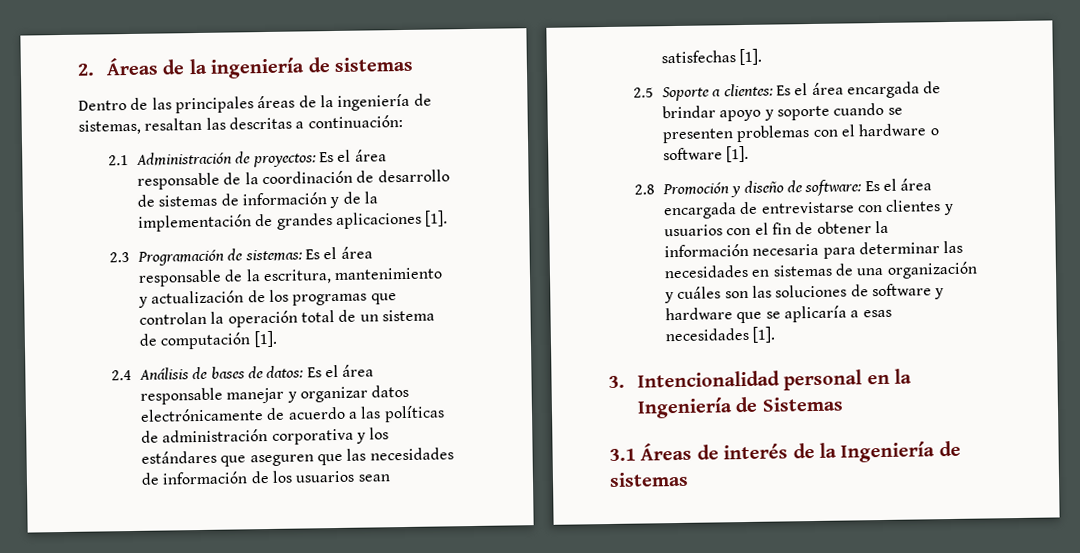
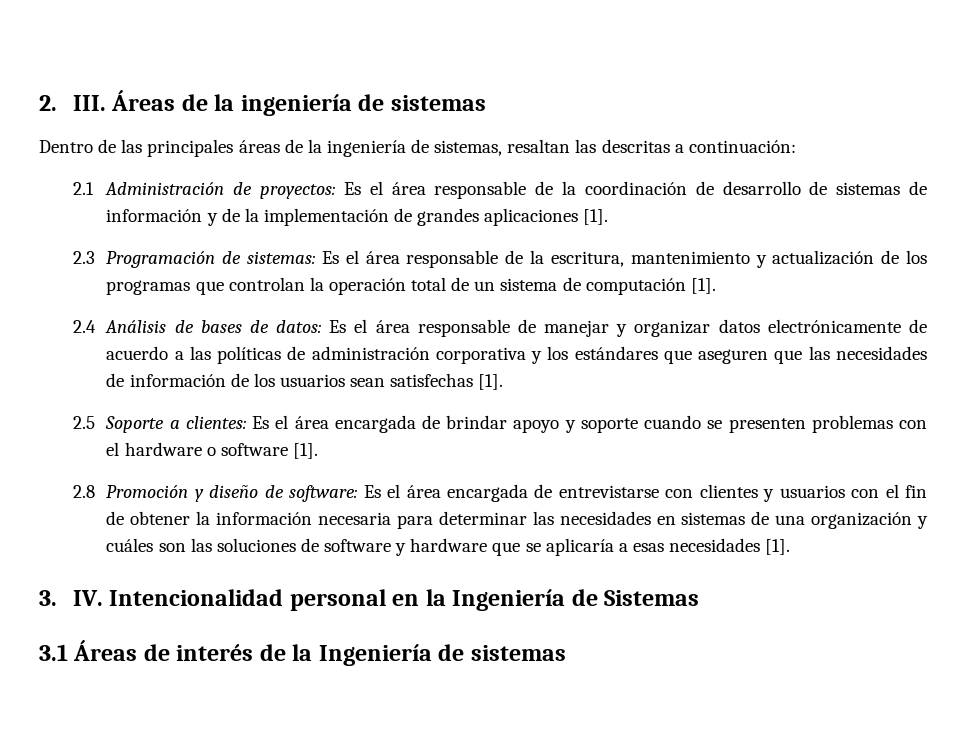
(95, 69) none -> [72,95,106,111] III.
(223, 396) none -> [517,319,536,333] de
(625, 382) none -> [72,590,103,606] IV.

